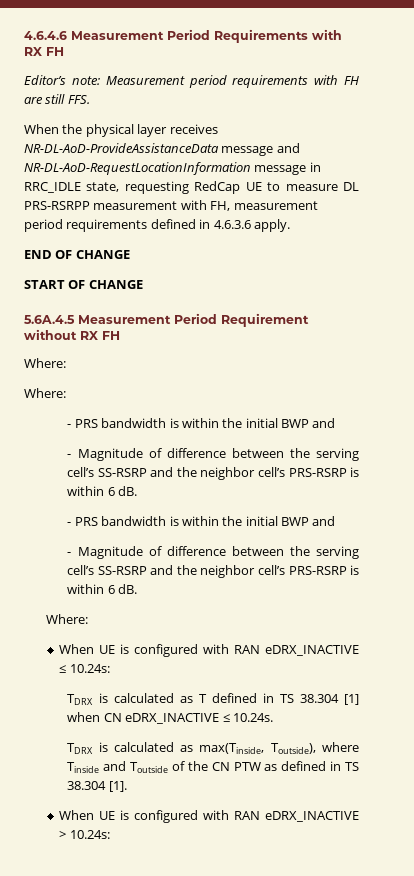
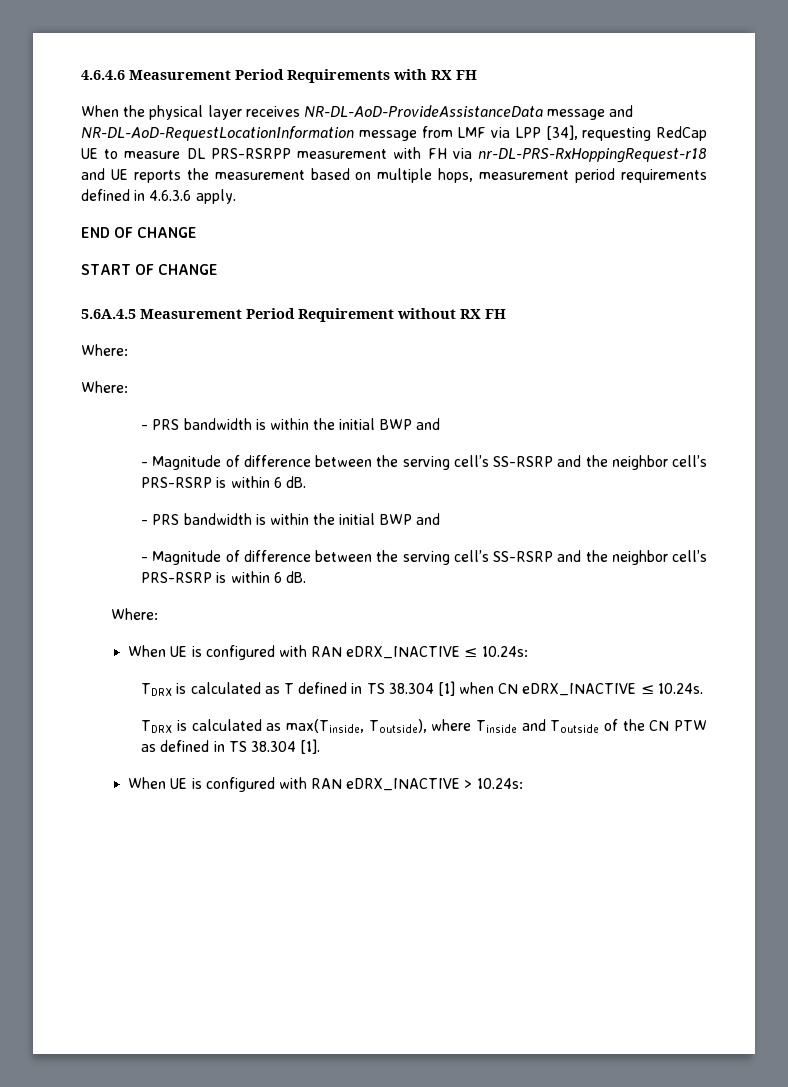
[24,75,359,88] [24,94,90,104] // Editor’s note: Measurement period requirements with FH are still FFS. -> (477, 75) none
[309,162,321,172] [24,182,120,193] in RRC_IDLE state, -> [421,125,578,140] from LMF via LPP [34],
[210,201,231,211] FH, -> [427,148,707,163] [81,168,474,183] FH via nr-DL-PRS-RxHoppingRequest-r18 and UE reports the measurement based on multiple hops,

